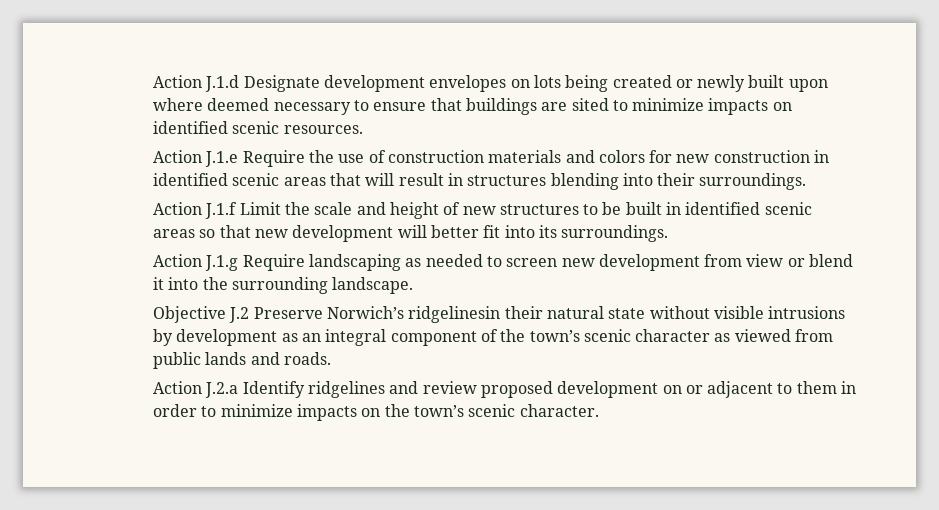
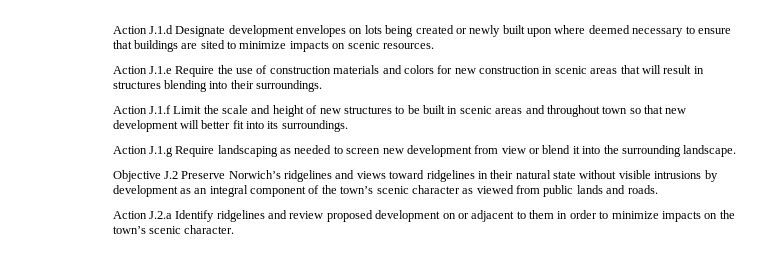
[152,121,228,134] identified -> (346, 46) none
[152,173,228,186] identified -> (553, 70) none
[685,202,812,215] [152,229,195,238] identified scenic areas -> [459,105,628,117] scenic areas and throughout town
[408,306,501,323] ridgelinesin -> [284,170,488,182] ridgelines and views toward ridgelines in

